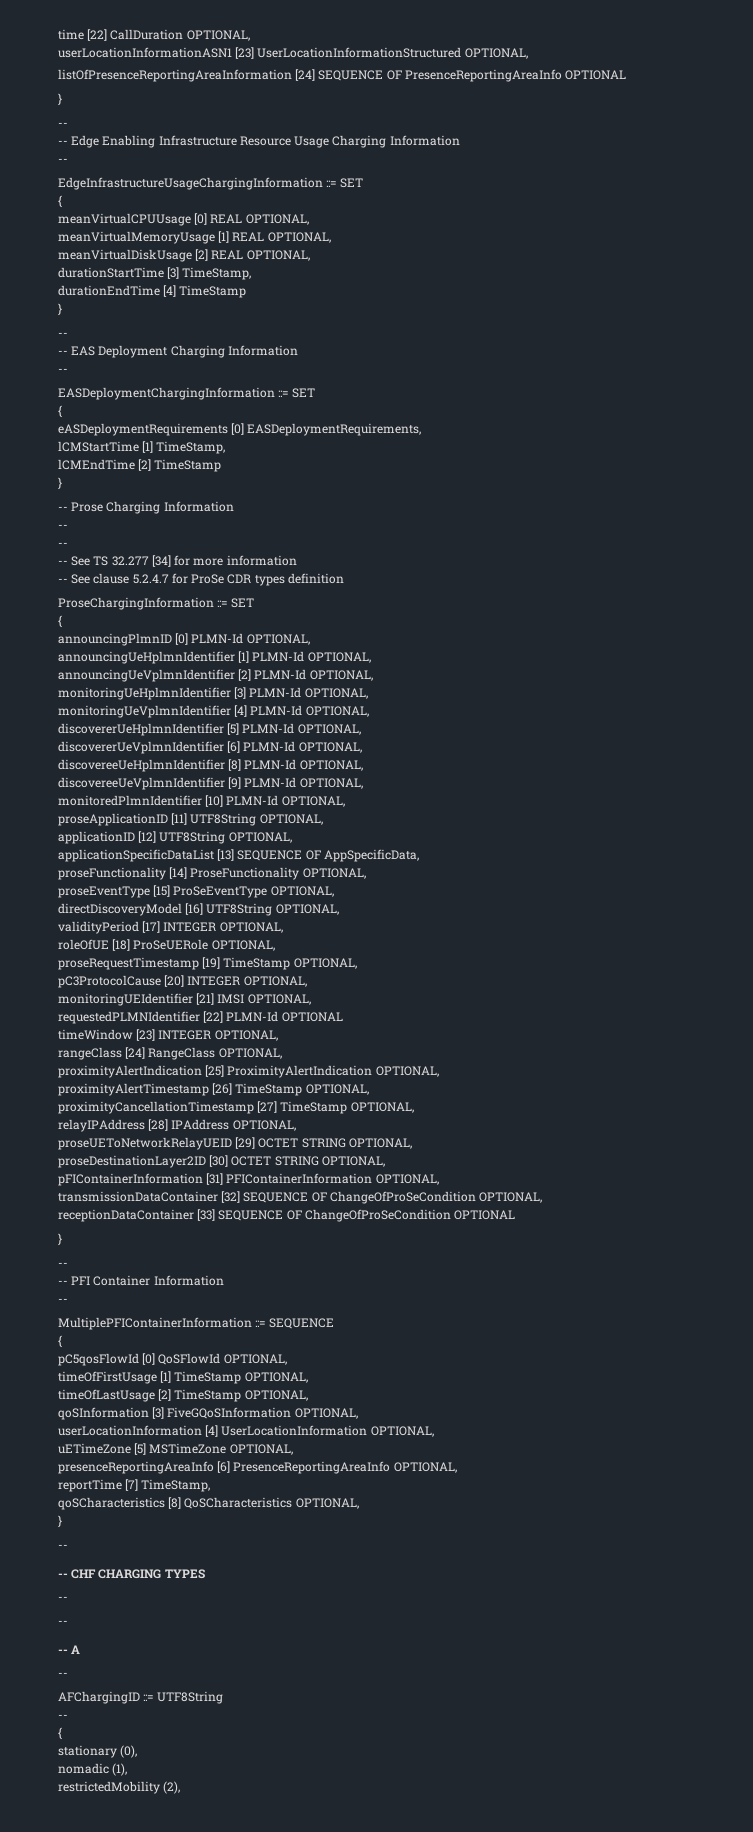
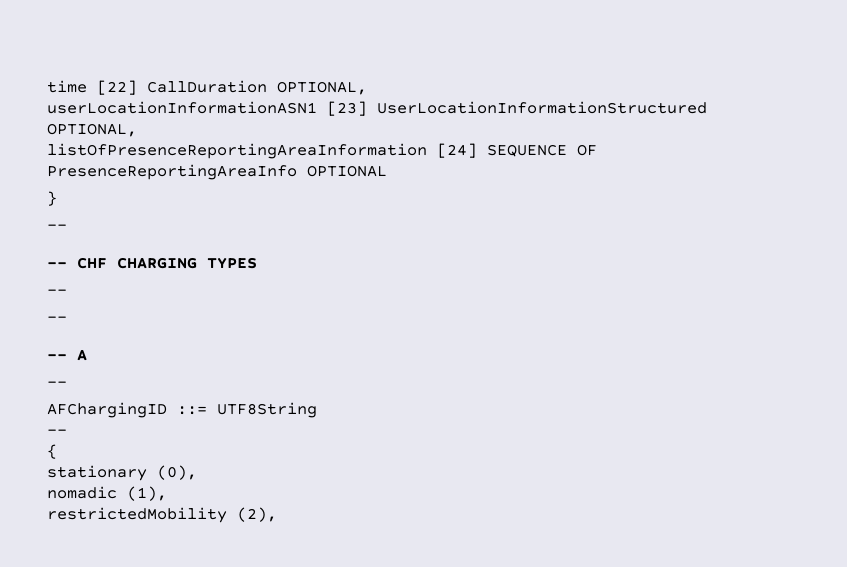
[58,135,460,148] [58,158,68,163] [58,177,364,190] [58,195,62,208] [58,213,309,226] [58,231,331,244] [58,249,310,262] [58,267,252,280] [58,285,247,298] [58,303,62,316] [58,332,68,337] [58,345,298,358] [58,368,68,373] [58,387,316,400] [58,405,62,418] [58,423,422,436] [58,441,226,454] [58,459,222,472] [58,477,62,490] [58,501,234,514] [58,524,68,529] [58,542,68,547] [58,555,297,567] [58,573,344,586] [58,597,255,610] [58,615,62,628] [58,633,310,646] [58,651,371,664] [58,669,373,682] [58,687,368,700] [58,705,369,718] [58,723,361,736] [58,741,362,754] [58,759,363,772] [58,777,363,790] [58,795,345,807] [58,813,323,826] [58,831,292,844] [58,849,419,862] [58,867,366,880] [58,885,334,898] [58,903,339,916] [58,921,283,934] [58,939,275,951] [58,957,357,970] [58,975,307,988] [58,993,311,1006] [58,1011,343,1024] [58,1029,278,1041] [58,1047,282,1060] [58,1065,439,1078] [58,1083,369,1096] [58,1101,414,1114] [58,1119,296,1132] [58,1137,412,1150] [58,1155,385,1168] [58,1173,439,1186] [58,1191,543,1204] [58,1209,516,1222] [58,1233,62,1246] [58,1262,68,1267] [58,1275,224,1286] [58,1298,68,1303] [58,1317,335,1330] [58,1335,62,1348] [58,1353,287,1366] [58,1371,308,1384] [58,1389,308,1402] [58,1407,358,1420] [58,1425,434,1437] [58,1443,293,1455] [58,1461,457,1474] [58,1479,211,1492] [58,1497,359,1510] [58,1515,62,1528] [58,1544,68,1549] // -- Edge Enabling Infrastructure Resource Usage Charging Information // -- // EdgeInfrastructureUsageChargingInformation ::= SET // { // meanVirtualCPUUsage [0] REAL OPTIONAL, // meanVirtualMemoryUsage [1] REAL OPTIONAL, // meanVirtualDiskUsage [2] REAL OPTIONAL, // durationStartTime [3] TimeStamp, // durationEndTime [4] TimeStamp // } // -- // -- EAS Deployment Charging Information // -- // EASDeploymentChargingInformation ::= SET // { // eASDeploymentRequirements [0] EASDeploymentRequirements, // lCMStartTime [1] TimeStamp, // lCMEndTime [2] TimeStamp // } // -- Prose Charging Information // -- // -- // -- See TS 32.277 [34] for more information // -- See clause 5.2.4.7 for ProSe CDR types definition // ProseChargingInformation ::= SET // { // announcingPlmnID [0] PLMN-Id OPTIONAL, // announcingUeHplmnIdentifier [1] PLMN-Id OPTIONAL, // announcingUeVplmnIdentifier [2] PLMN-Id OPTIONAL, // monitoringUeHplmnIdentifier [3] PLMN-Id OPTIONAL, // monitoringUeVplmnIdentifier [4] PLMN-Id OPTIONAL, // discovererUeHplmnIdentifier [5] PLMN-Id OPTIONAL, // discovererUeVplmnIdentifier [6] PLMN-Id OPTIONAL, // discovereeUeHplmnIdentifier [8] PLMN-Id OPTIONAL, // discovereeUeVplmnIdentifier [9] PLMN-Id OPTIONAL, // monitoredPlmnIdentifier [10] PLMN-Id OPTIONAL, // proseApplicationID [11] UTF8String OPTIONAL, // applicationID [12] UTF8String OPTIONAL, // applicationSpecificDataList [13] SEQUENCE OF AppSpecificData, // proseFunctionality [14] ProseFunctionality OPTIONAL, // proseEventType [15] ProSeEventType OPTIONAL, // directDiscoveryModel [16] UTF8String OPTIONAL, // validityPeriod [17] INTEGER OPTIONAL, // roleOfUE [18] ProSeUERole OPTIONAL, // proseRequestTimestamp [19] TimeStamp OPTIONAL, // pC3ProtocolCause [20] INTEGER OPTIONAL, // monitoringUEIdentifier [21] IMSI OPTIONAL, // requestedPLMNIdentifier [22] PLMN-Id OPTIONAL // timeWindow [23] INTEGER OPTIONAL, // rangeClass [24] RangeClass OPTIONAL, // proximityAlertIndication [25] ProximityAlertIndication OPTIONAL, // proximityAlertTimestamp [26] TimeStamp OPTIONAL, // proximityCancellationTimestamp [27] TimeStamp OPTIONAL, // relayIPAddress [28] IPAddress OPTIONAL, // proseUEToNetworkRelayUEID [29] OCTET STRING OPTIONAL, // proseDestinationLayer2ID [30] OCTET STRING OPTIONAL, // pFIContainerInformation [31] PFIContainerInformation OPTIONAL, // transmissionDataContainer [32] SEQUENCE OF ChangeOfProSeCondition OPTIONAL, // receptionDataContainer [33] SEQUENCE OF ChangeOfProSeCondition OPTIONAL // } // -- // -- PFI Container Information // -- // MultiplePFIContainerInformation ::= SEQUENCE // { // pC5qosFlowId [0] QoSFlowId OPTIONAL, // timeOfFirstUsage [1] TimeStamp OPTIONAL, // timeOfLastUsage [2] TimeStamp OPTIONAL, // qoSInformation [3] FiveGQoSInformation OPTIONAL, // userLocationInformation [4] UserLocationInformation OPTIONAL, // uETimeZone [5] MSTimeZone OPTIONAL, // presenceReportingAreaInfo [6] PresenceReportingAreaInfo OPTIONAL, // reportTime [7] TimeStamp, // qoSCharacteristics [8] QoSCharacteristics OPTIONAL, // } // -- -> (67, 227) none

